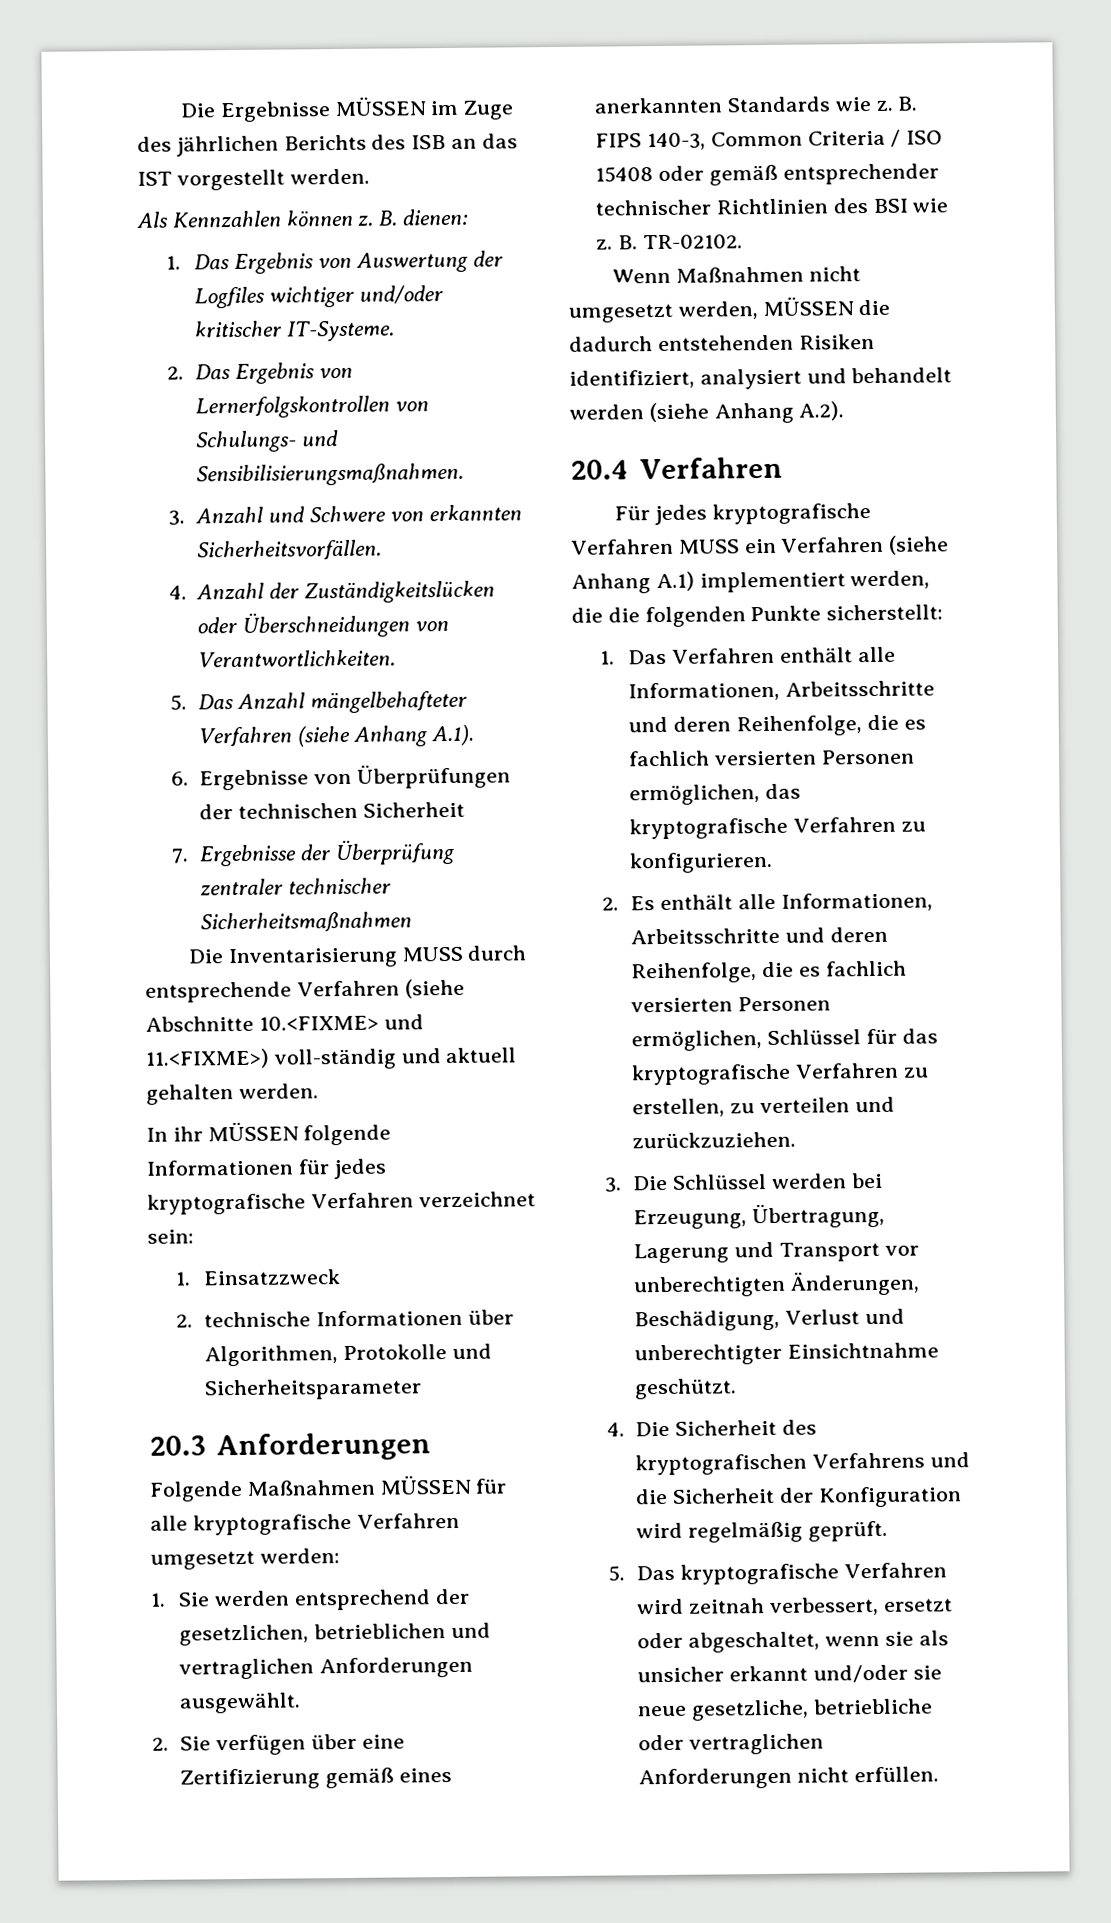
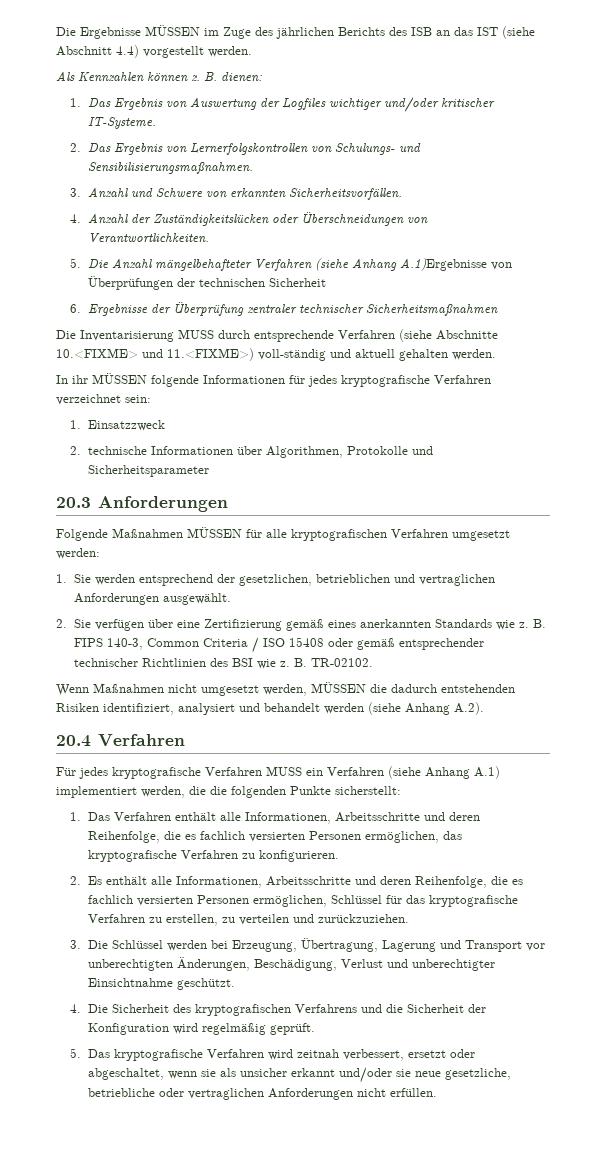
(172, 178) none -> [502,26,535,39] [56,45,139,58] (siehe Abschnitt 4.4)
[198,694,235,710] Das -> [87,259,109,268] Die
[430,724,474,747] [171,769,310,791] A.1). // 6. Ergebnisse -> [399,258,487,271] A.1)Ergebnisse
[171,848,190,864] 7. -> [70,304,82,313] 6.
[192,1513,352,1536] kryptografische -> [291,529,387,541] kryptografischen

